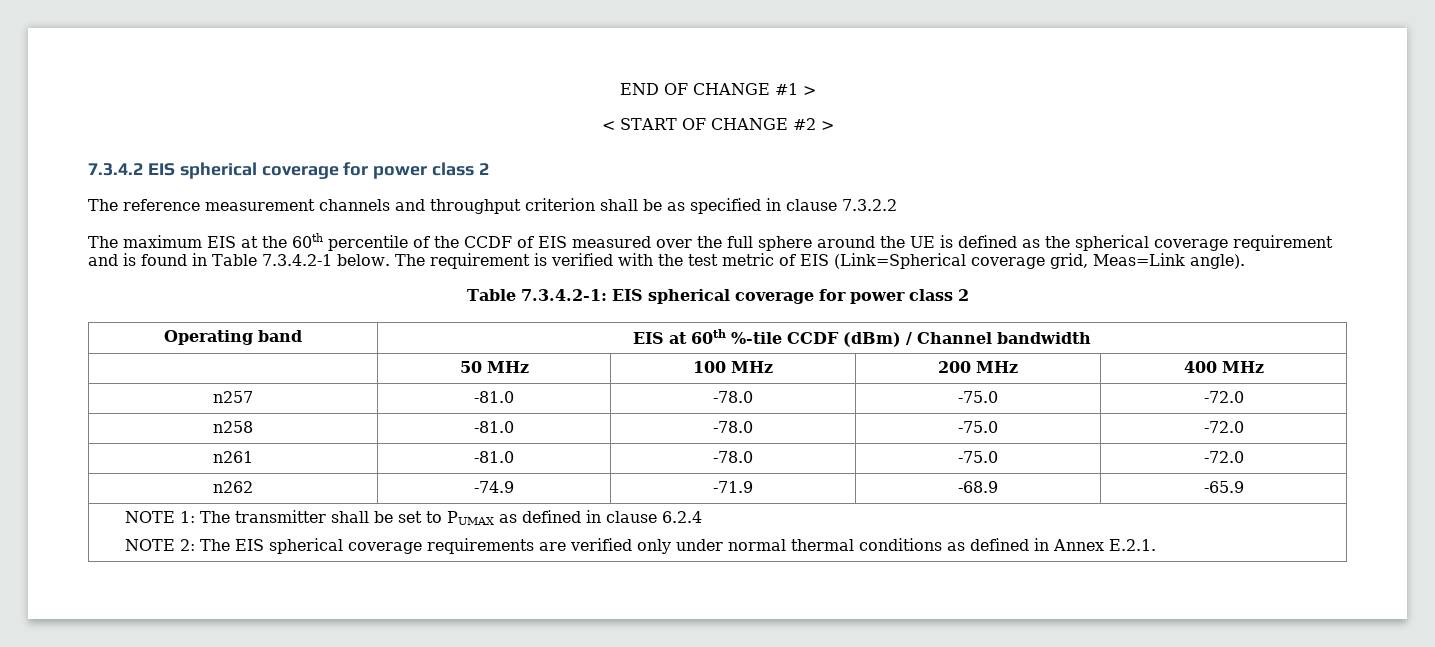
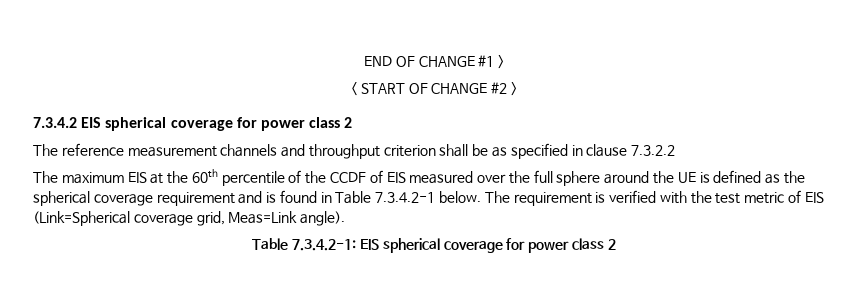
[164,330,302,345] [633,329,1091,347] [459,361,529,373] [693,361,773,373] [938,361,1018,373] [1183,361,1264,373] [213,391,253,403] [474,391,514,403] [713,391,753,403] [958,391,998,403] [1203,391,1244,403] [213,421,253,433] [474,421,514,433] [713,421,753,433] [958,421,998,433] [1203,421,1244,433] [213,451,253,463] [474,451,514,463] [713,451,753,463] [958,451,998,463] [1203,451,1244,463] [213,481,253,493] [474,481,514,493] [713,481,753,493] [958,481,998,493] [1203,481,1244,493] [125,510,703,525] [125,538,1157,554] // Operating band | EIS at 60th %-tile CCDF (dBm) / Channel bandwidth // | 50 MHz | 100 MHz | 200 MHz | 400 MHz // n257 | -81.0 | -78.0 | -75.0 | -72.0 // n258 | -81.0 | -78.0 | -75.0 | -72.0 // n261 | -81.0 | -78.0 | -75.0 | -72.0 // n262 | -74.9 | -71.9 | -68.9 | -65.9 // NOTE 1: The transmitter shall be set to PUMAX as defined in clause 6.2.4 // NOTE 2: The EIS spherical coverage requirements are verified only under normal thermal conditions as defined in Annex E.2.1. -> (616, 244) none

